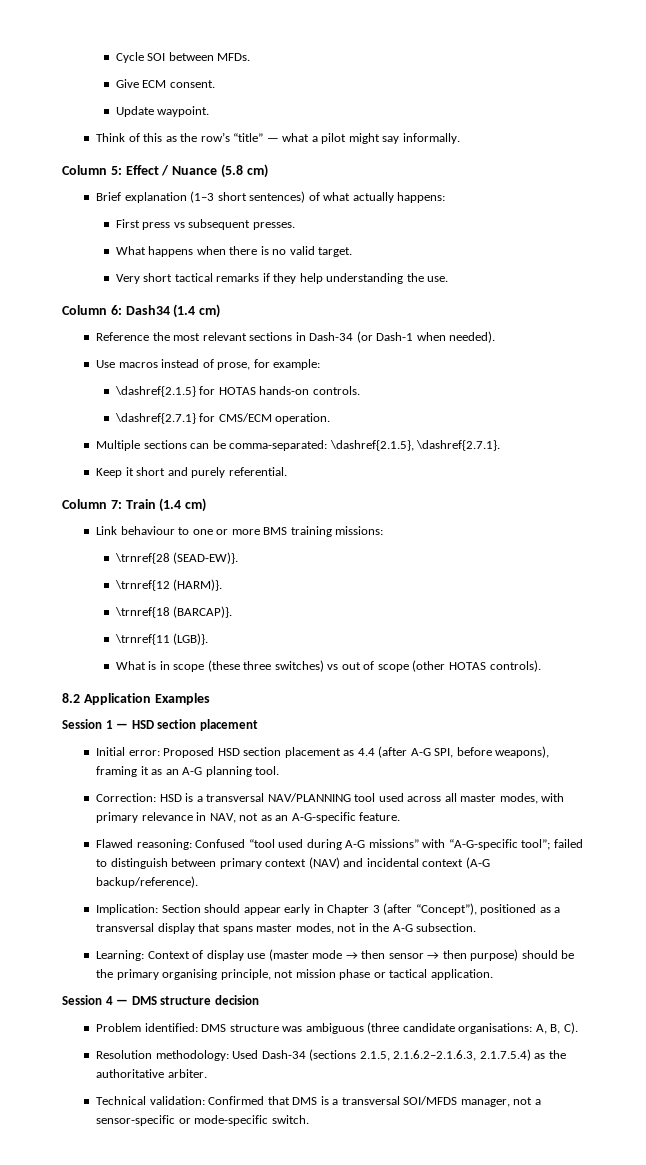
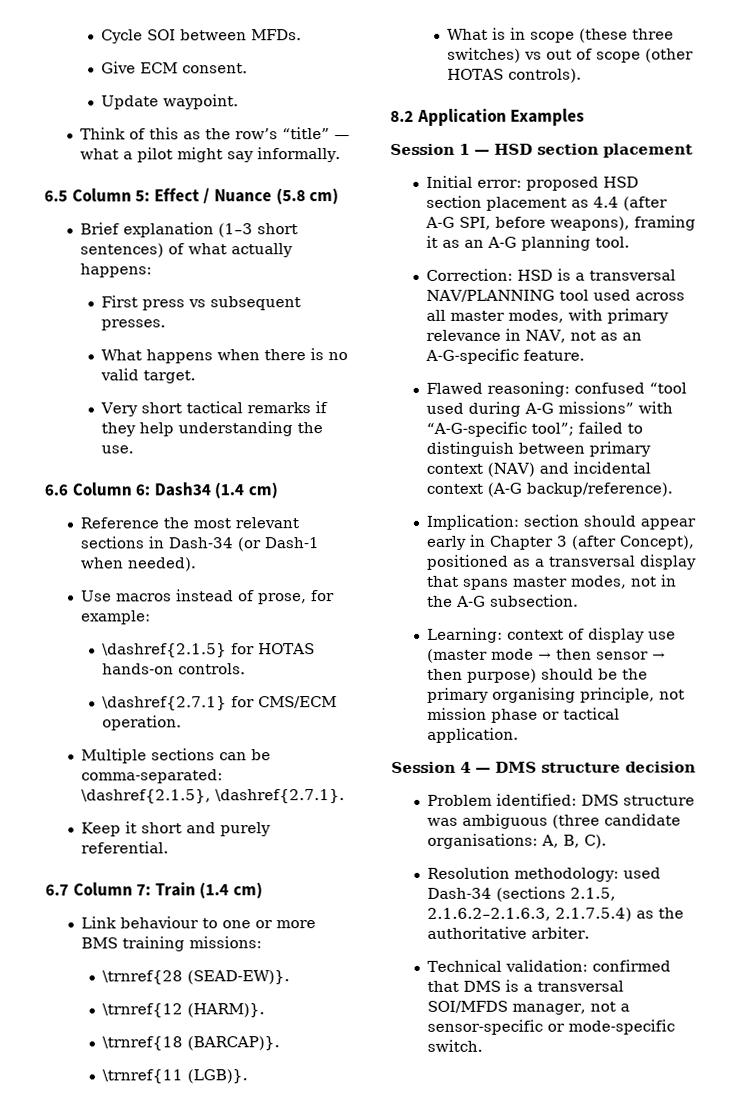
(460, 138) none -> [44,190,68,202] 6.5
(449, 279) none -> [44,484,68,496] 6.6
(287, 471) none -> [45,884,69,896] 6.7
[163,747,215,758] Proposed -> [526,176,600,191] proposed
[195,839,246,848] Confused -> [574,382,646,394] confused
[161,904,201,913] Section -> [523,514,580,527] section
[415,903,477,915] “Concept”), -> [619,535,695,550] Concept),
[147,951,190,959] Context -> [507,629,565,640] context
[232,1050,259,1059] Used -> [623,867,662,879] used
[208,1096,265,1105] Confirmed -> [592,959,672,972] confirmed

